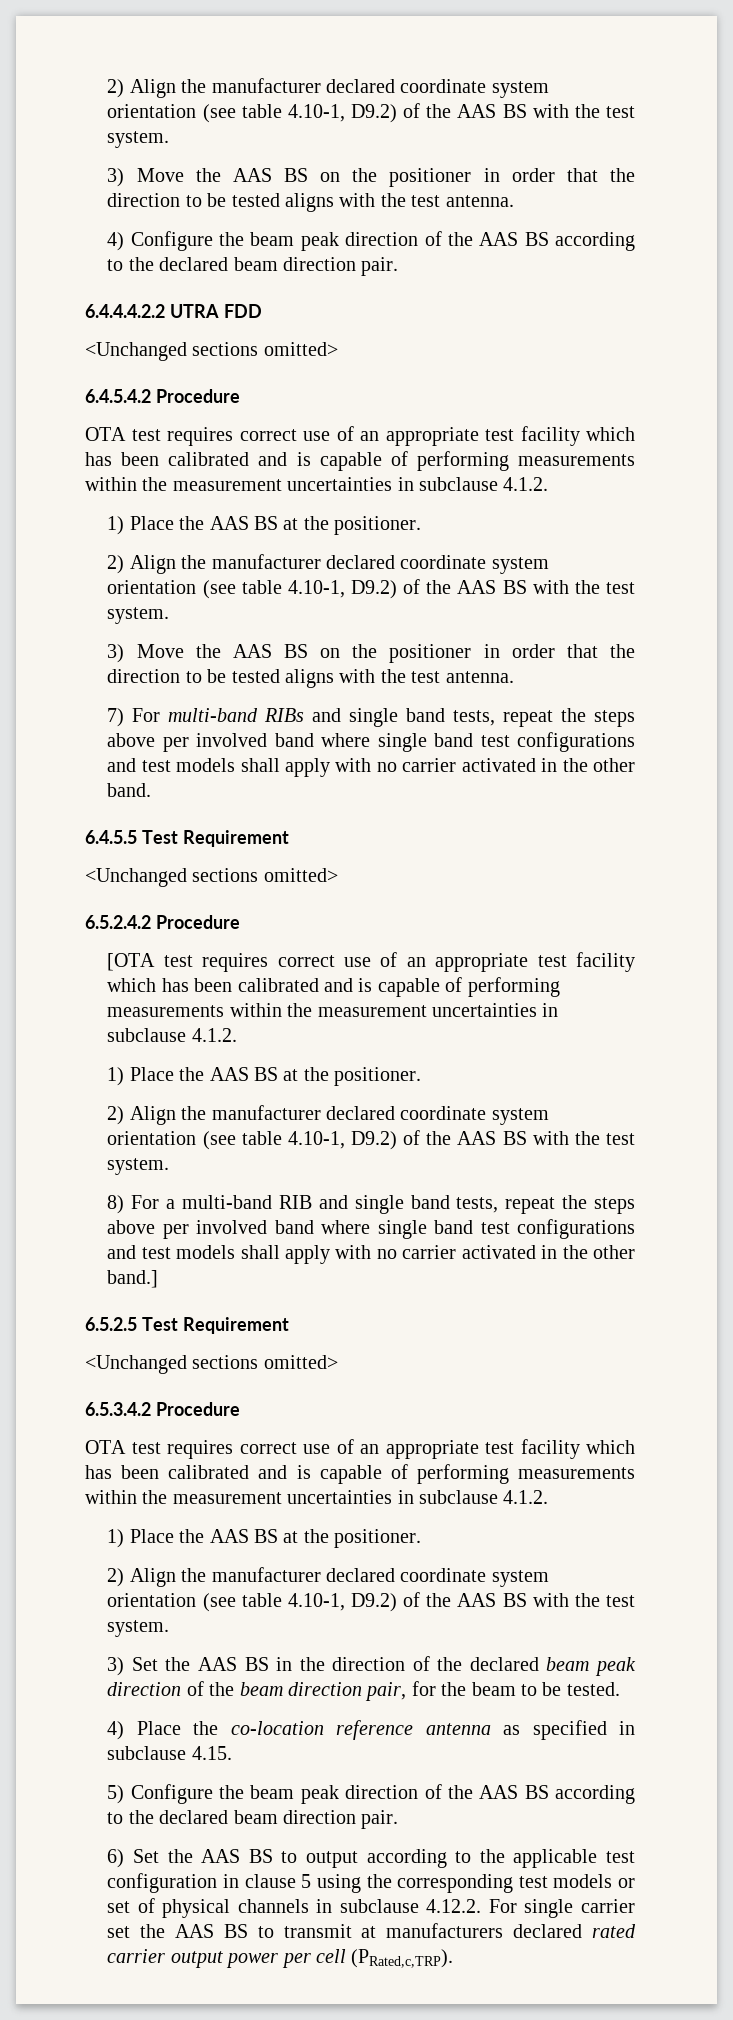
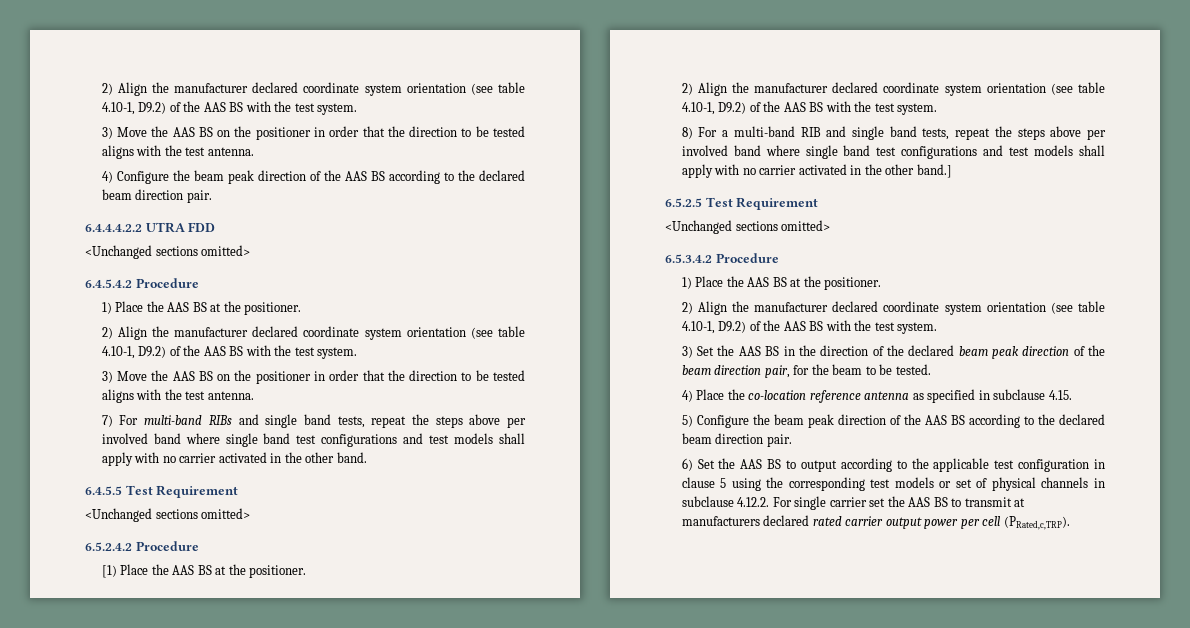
[85,426,635,446] [85,451,635,471] [85,477,549,491] // OTA test requires correct use of an appropriate test facility which has been calibrated and is capable of performing measurements within the measurement uncertainties in subclause 4.1.2. -> (199, 283) none
[107,952,635,972] [107,977,560,997] [107,1003,559,1017] [107,1028,237,1042] [107,1067,125,1086] [OTA test requires correct use of an appropriate test facility which has been calibrated and is capable of performing measurements within the measurement uncertainties in subclause 4.1.2. // 1) -> [101,565,117,578] [1)
[85,1439,635,1459] [85,1464,635,1484] [85,1490,549,1504] // OTA test requires correct use of an appropriate test facility which has been calibrated and is capable of performing measurements within the measurement uncertainties in subclause 4.1.2. -> (779, 258) none

